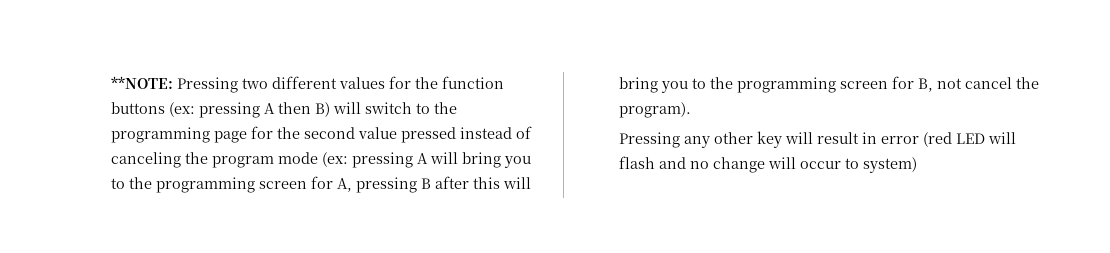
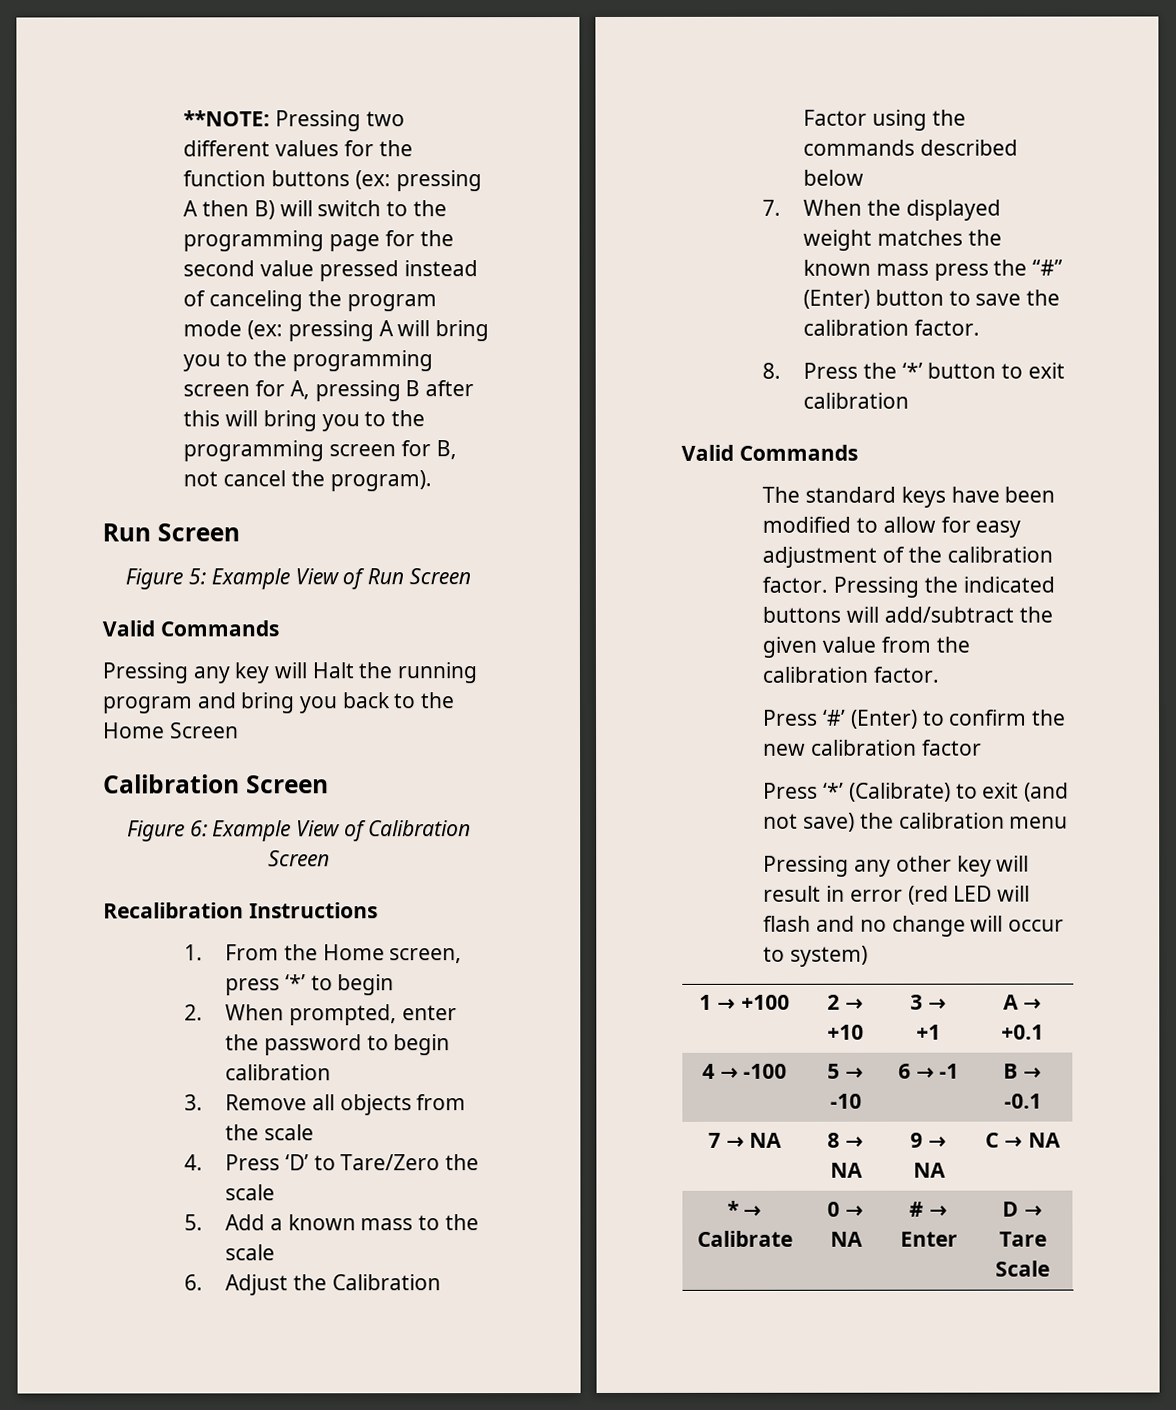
(691, 110) none -> [102,523,240,542] [125,568,471,590] [102,620,279,637] [102,662,478,684] [102,692,456,714] [103,722,239,739] [103,774,329,794] [126,820,472,842] [268,850,330,867] [103,902,378,919] [184,944,463,964] [225,974,395,996] [184,1004,457,1026] [225,1034,451,1056] [225,1064,332,1081] [184,1094,467,1116] [225,1124,314,1141] [184,1154,479,1171] [225,1184,276,1201] [184,1214,479,1231] [225,1244,276,1261] [184,1274,441,1296] [803,109,966,131] [803,139,1018,156] [803,169,865,186] [762,199,1001,221] [803,229,1002,251] [803,259,1063,281] [803,289,1060,309] [803,319,980,336] [762,362,1065,379] [803,392,910,409] [681,444,858,461] [762,486,1056,508] [762,516,1022,538] [762,546,1053,568] [762,576,1055,598] [762,606,1053,623] [762,636,970,658] [762,666,940,683] [763,709,1066,729] [763,739,982,756] [763,782,1069,802] [763,812,1069,832] // Run Screen // Figure 5: Example View of Run Screen // Valid Commands // Pressing any key will Halt the running program and bring you back to the Home Screen // Calibration Screen // Figure 6: Example View of Calibration Screen // Recalibration Instructions // 1. From the Home screen, press ‘*’ to begin // 2. When prompted, enter the password to begin calibration // 3. Remove all objects from the scale // 4. Press ‘D’ to Tare/Zero the scale // 5. Add a known mass to the scale // 6. Adjust the Calibration Factor using the commands described below // 7. When the displayed weight matches the known mass press the “#” (Enter) button to save the calibration factor. // 8. Press the ‘*’ button to exit calibration // Valid Commands // The standard keys have been modified to allow for easy adjustment of the calibration factor. Pressing the indicated buttons will add/subtract the given value from the calibration factor. // Press ‘#’ (Enter) to confirm the new calibration factor // Press ‘*’ (Calibrate) to exit (and not save) the calibration menu
(917, 165) none -> [699,994,790,1010] [827,994,864,1010] [827,1024,864,1040] [910,994,947,1010] [916,1024,941,1040] [1003,994,1042,1010] [1001,1024,1044,1040] [701,1063,788,1079] [827,1063,864,1079] [829,1093,862,1109] [897,1063,960,1079] [1003,1063,1042,1079] [1003,1093,1042,1109] [707,1132,783,1148] [827,1132,864,1148] [829,1162,863,1178] [910,1132,947,1148] [912,1162,946,1178] [985,1132,1061,1148] [726,1200,763,1217] [696,1230,793,1247] [827,1201,864,1217] [829,1231,863,1247] [909,1201,948,1217] [899,1231,958,1247] [1002,1201,1043,1217] [998,1231,1047,1247] [995,1260,1050,1277] // 1 → +100 | 2 → +10 | 3 → +1 | A → +0.1 // 4 → -100 | 5 → -10 | 6 → -1 | B → -0.1 // 7 → NA | 8 → NA | 9 → NA | C → NA // * → Calibrate | 0 → NA | # → Enter | D → Tare Scale

